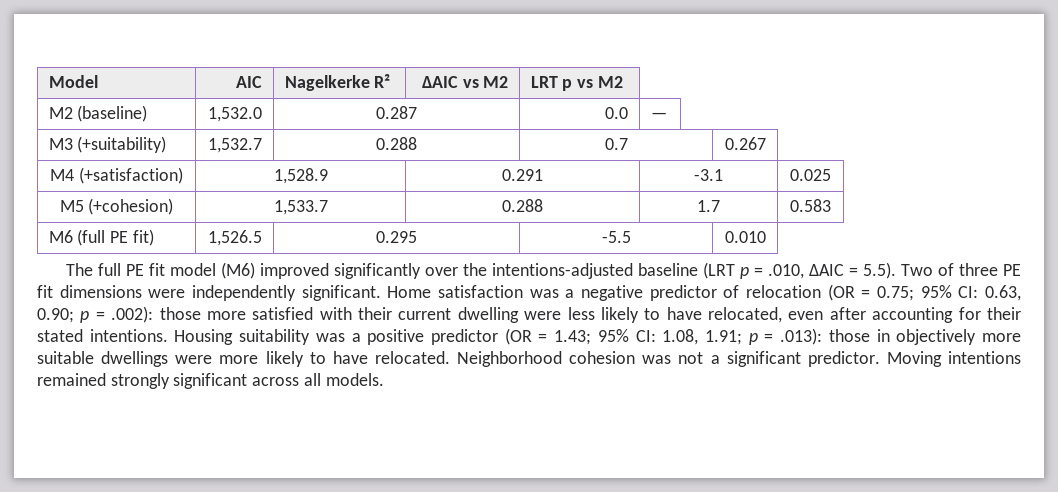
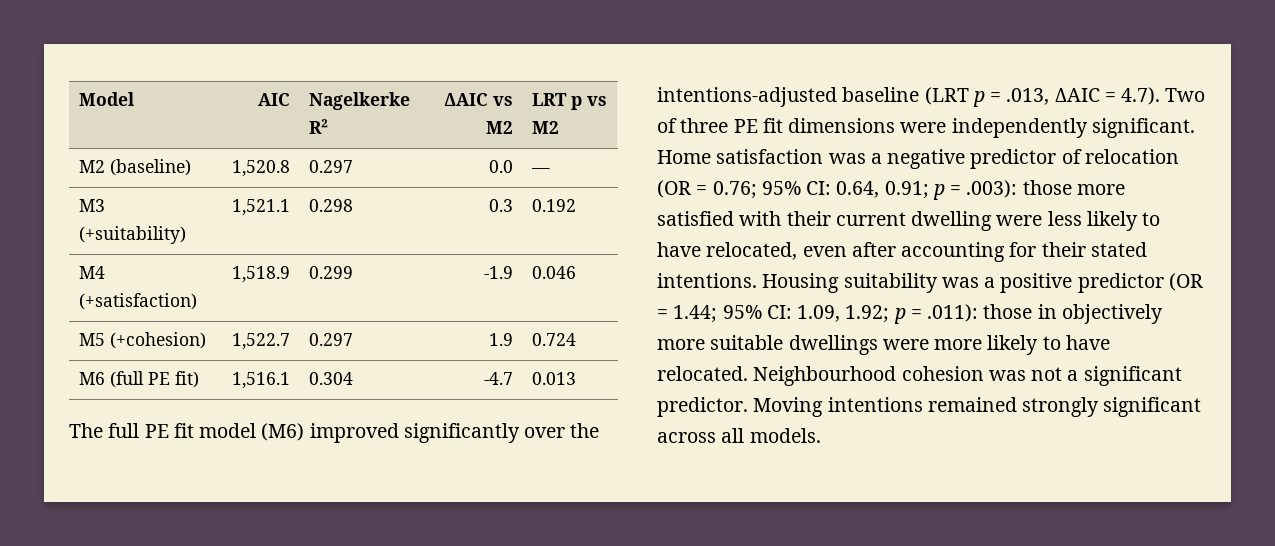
[208,107,263,122] [376,106,417,119] 1,532.0 | 0.287 -> [231,160,290,177] [309,160,354,173] 1,520.8 | 0.297
[208,138,263,153] [376,137,417,150] [604,138,628,150] [724,137,766,150] [50,167,183,184] [273,168,328,184] [502,169,543,181] [694,169,723,181] [790,169,831,181] [59,198,174,215] [273,200,328,215] [502,199,543,212] [697,200,720,212] [790,199,831,212] 1,532.7 | 0.288 | 0.7 | 0.267 // M4 (+satisfaction) | 1,528.9 | 0.291 | -3.1 | 0.025 // M5 (+cohesion) | 1,533.7 | 0.288 | 1.7 | 0.583 -> [231,199,290,216] [309,199,354,212] [488,199,513,212] [532,199,577,212] [79,266,106,279] [79,293,198,310] [231,266,290,283] [309,266,354,279] [483,266,513,279] [532,266,577,279] [79,332,207,349] [231,333,290,350] [309,333,354,346] [488,333,513,346] [532,333,577,346] 1,521.1 | 0.298 | 0.3 | 0.192 // M4 (+satisfaction) | 1,518.9 | 0.299 | -1.9 | 0.046 // M5 (+cohesion) | 1,522.7 | 0.297 | 1.9 | 0.724
[208,230,263,246] [376,231,417,243] [601,231,631,243] [724,231,766,243] 1,526.5 | 0.295 | -5.5 | 0.010 -> [231,372,290,389] [309,372,354,385] [483,372,513,385] [532,372,577,385] 1,516.1 | 0.304 | -4.7 | 0.013
[768,264,805,279] .010, -> [1006,88,1050,105] .013,
[863,262,897,279] 5.5). -> [1121,87,1161,105] 4.7).
[876,285,1021,301] [37,306,154,323] 0.75; 95% CI: 0.63, 0.90; p = .002): -> [712,180,1018,200] 0.76; 95% CI: 0.64, 0.91; p = .003):
[554,328,823,345] 1.43; 95% CI: 1.08, 1.91; p = .013): -> [673,304,979,324] 1.44; 95% CI: 1.09, 1.92; p = .011):
[457,351,562,367] Neighborhood -> [753,366,897,386] Neighbourhood

